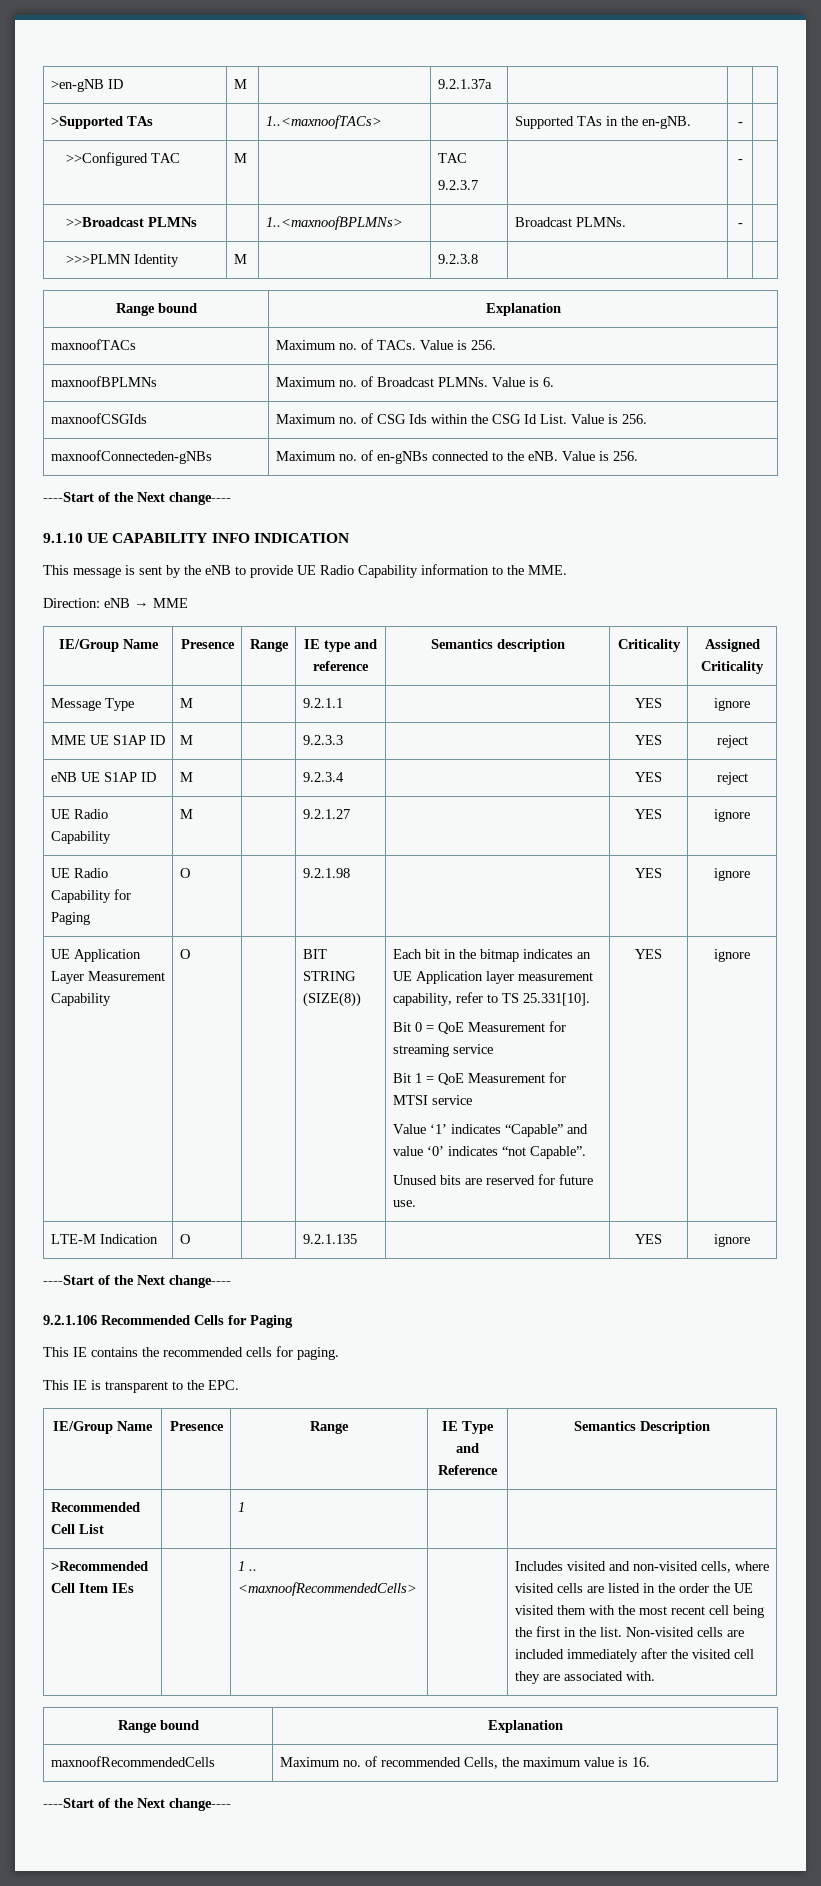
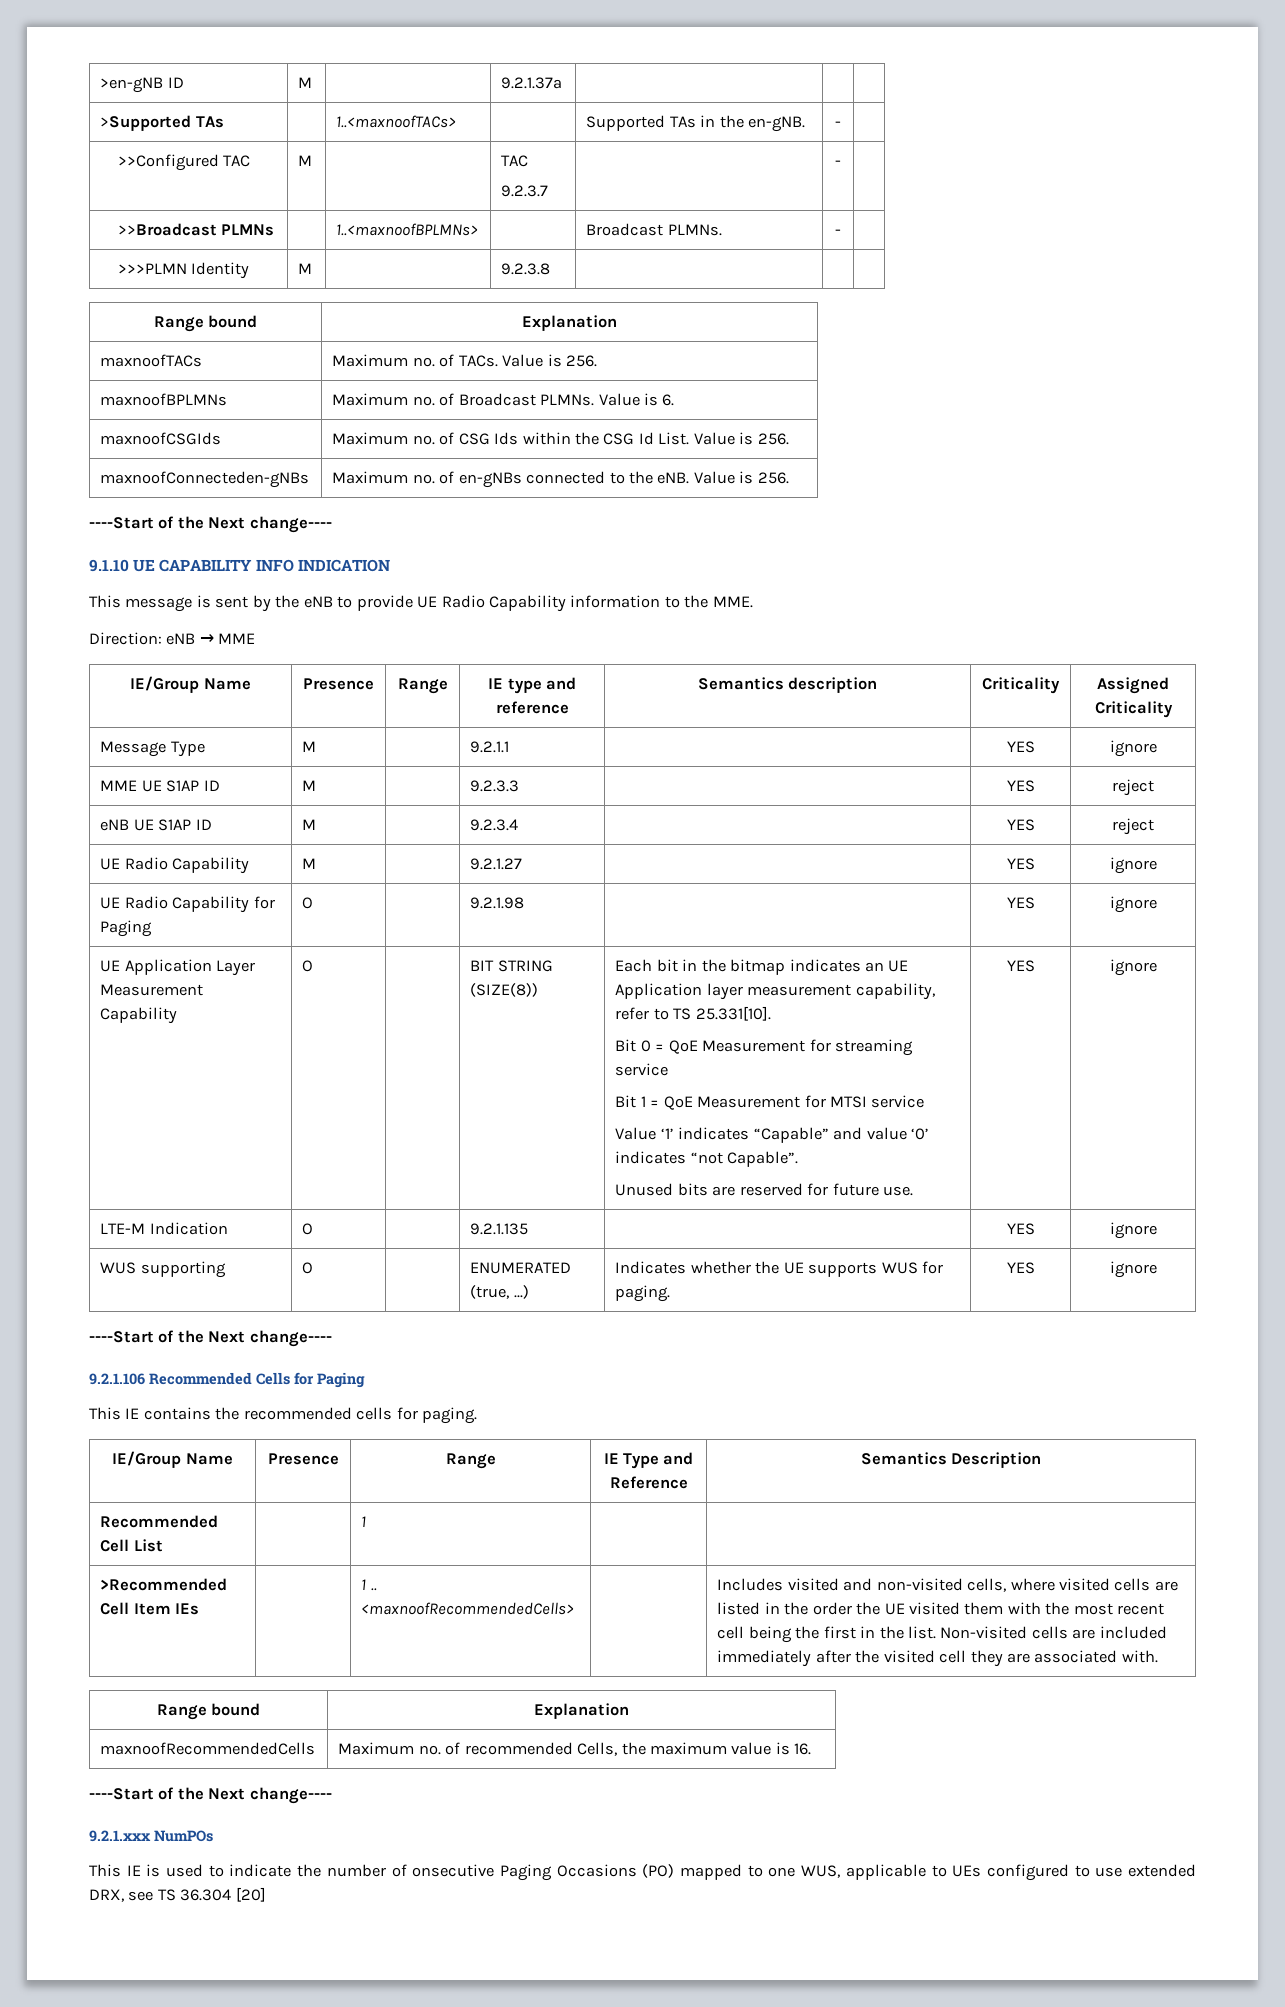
(750, 1240) none -> [100,1261,226,1278] [302,1262,314,1274] [470,1262,572,1274] [470,1285,529,1299] [615,1261,943,1277] [615,1285,671,1302] [1006,1262,1035,1274] [1109,1261,1157,1278] // WUS supporting | O | | ENUMERATED (true, ...) | Indicates whether the UE supports WUS for paging. | YES | ignore
[43,1380,239,1393] // This IE is transparent to the EPC. -> (478, 1415) none
(231, 1804) none -> [89,1830,213,1842] [89,1864,1196,1881] [89,1887,266,1902] // 9.2.1.xxx NumPOs // This IE is used to indicate the number of onsecutive Paging Occasions (PO) mapped to one WUS, applicable to UEs configured to use extended DRX, see TS 36.304 [20]

